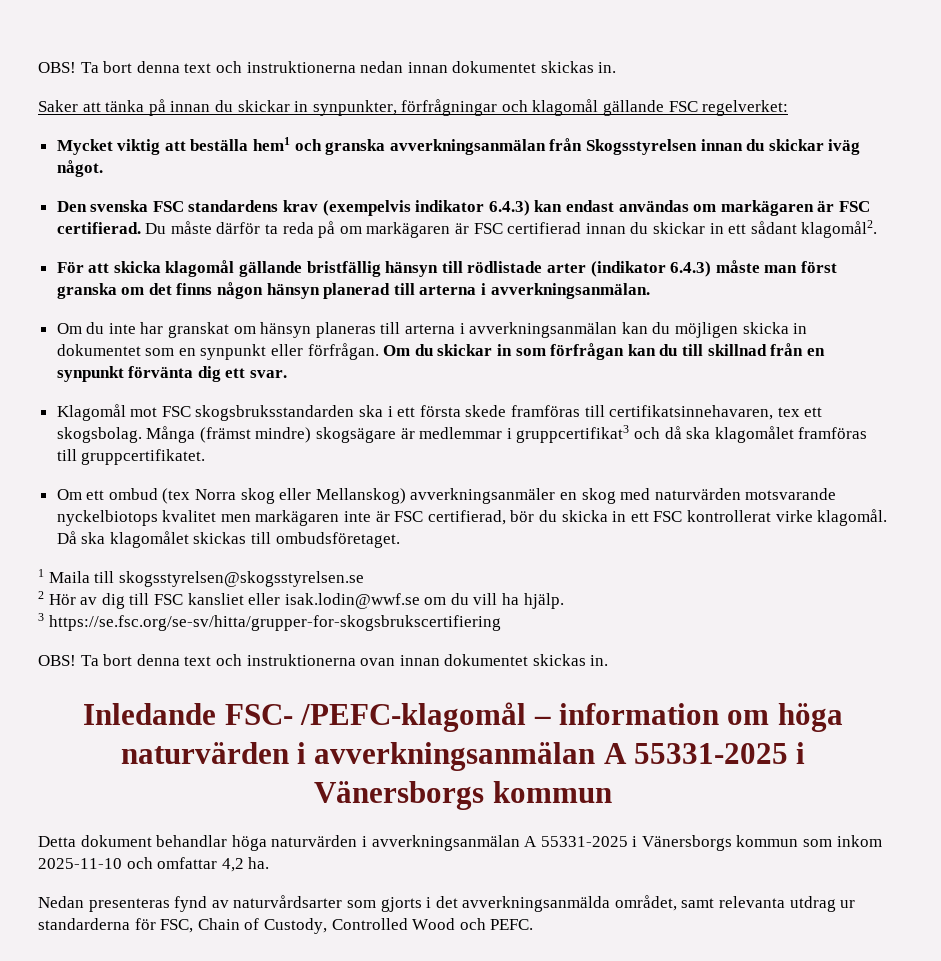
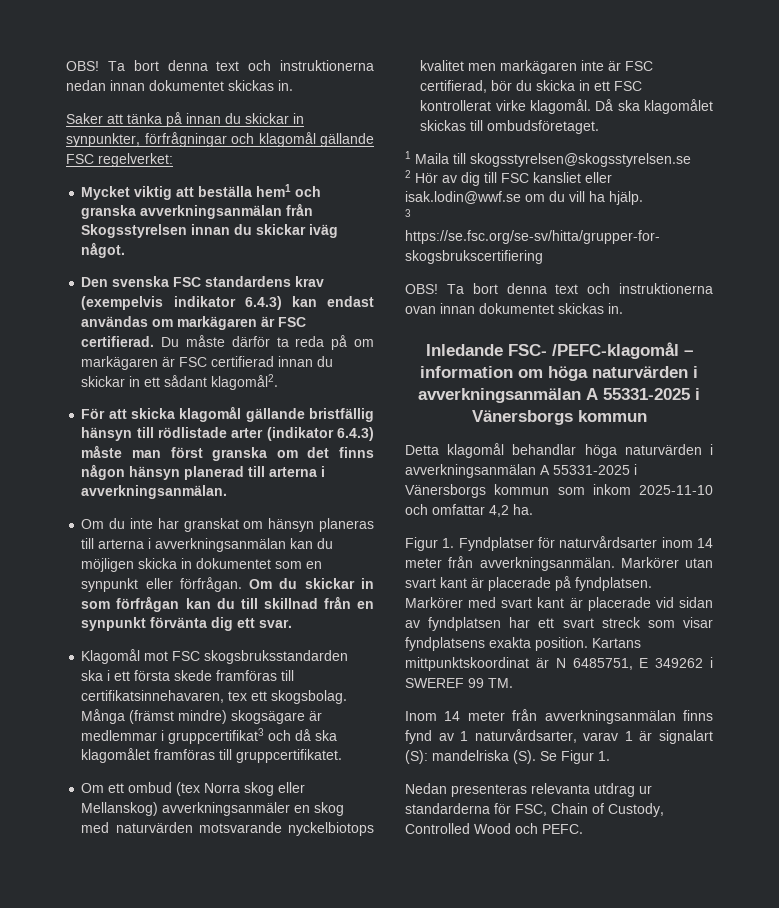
[80,835,152,847] dokument -> [447,443,505,458] klagomål
[38,895,715,912] Nedan presenteras fynd av naturvårdsarter som gjorts i det avverkningsanmälda området, samt -> [405,536,713,551] [405,556,713,571] [405,576,652,591] [405,597,713,611] [405,617,713,631] [405,637,641,651] [405,657,713,671] [405,678,513,688] [405,709,713,724] [405,729,713,744] [405,750,610,764] [405,783,527,797] Figur 1. Fyndplatser för naturvårdsarter inom 14 meter från avverkningsanmälan. Markörer utan svart kant är placerade på fyndplatsen. Markörer med svart kant är placerade vid sidan av fyndplatsen har ett svart streck som visar fyndplatsens exakta position. Kartans mittpunktskoordinat är N 6485751, E 349262 i SWEREF 99 TM. // Inom 14 meter från avverkningsanmälan finns fynd av 1 naturvårdsarter, varav 1 är signalart (S): mandelriska (S). Se Figur 1. // Nedan presenteras

